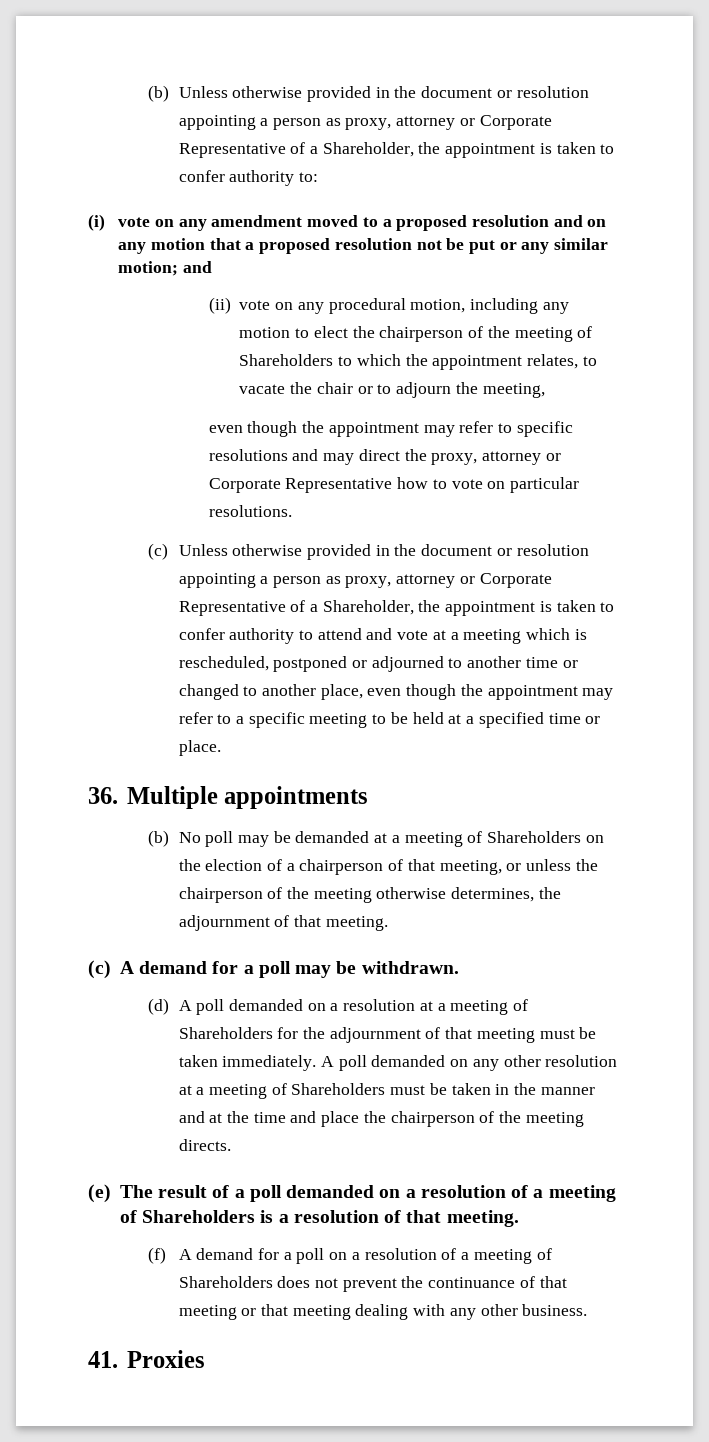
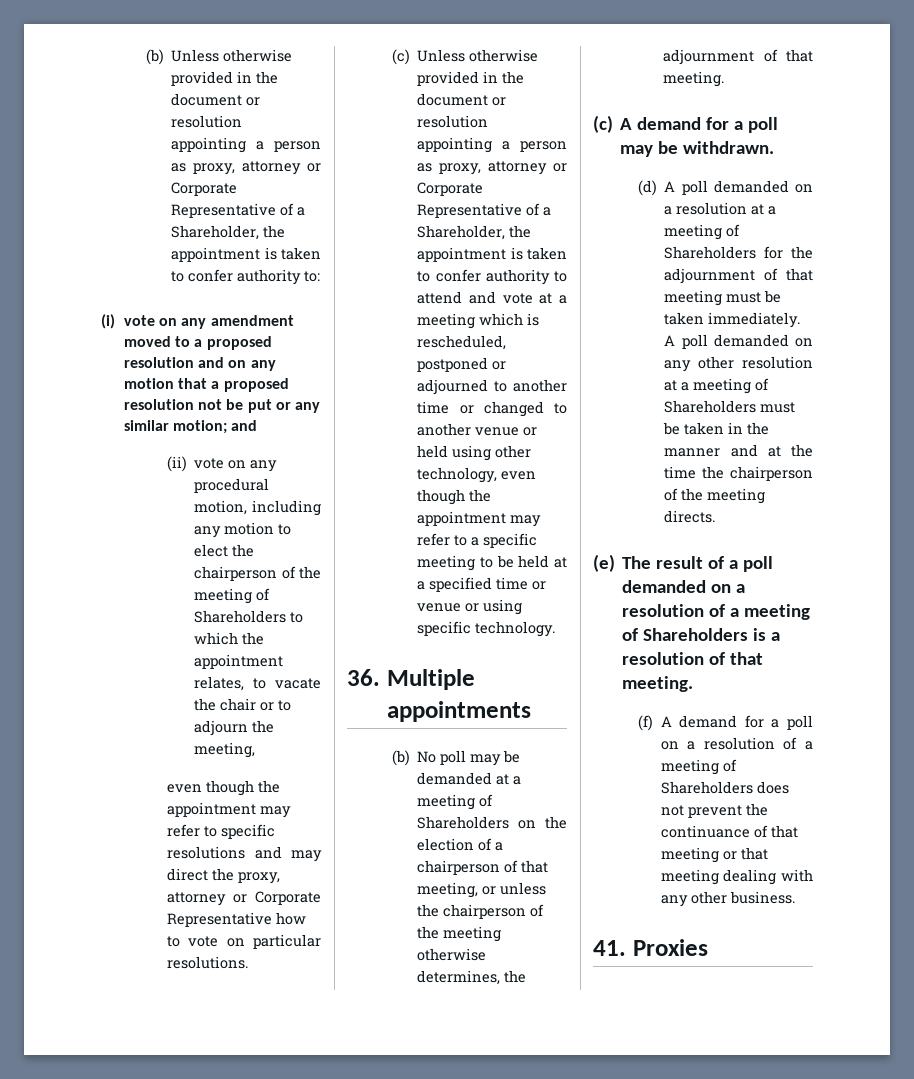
[320,684,363,700] place, -> [475,427,538,436] [417,445,532,461] [417,467,498,483] venue or held using other technology,
[178,740,221,756] place. -> [417,599,523,615] [417,621,556,637] venue or using specific technology.
[290,1111,360,1127] and place -> (697, 472) none

